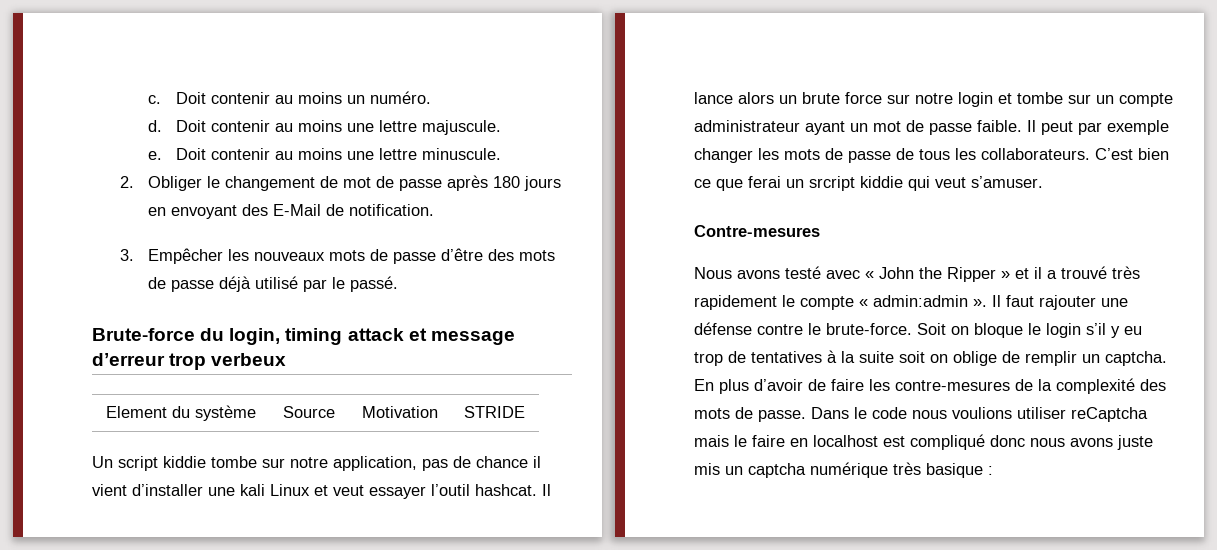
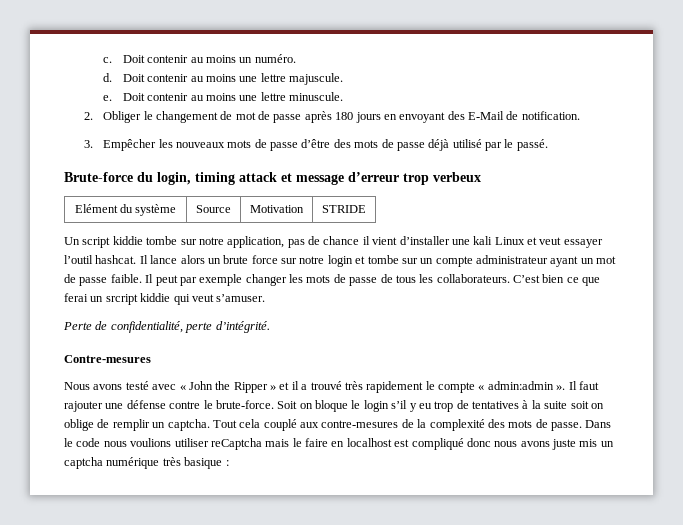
[106,406,167,418] Element -> [74,204,118,213] Elément
(1043, 182) none -> [63,321,270,333] // Perte de confidentialité, perte d’intégrité.
[694,379,890,394] En plus d’avoir de faire les -> [212,419,319,431] Tout cela couplé aux

